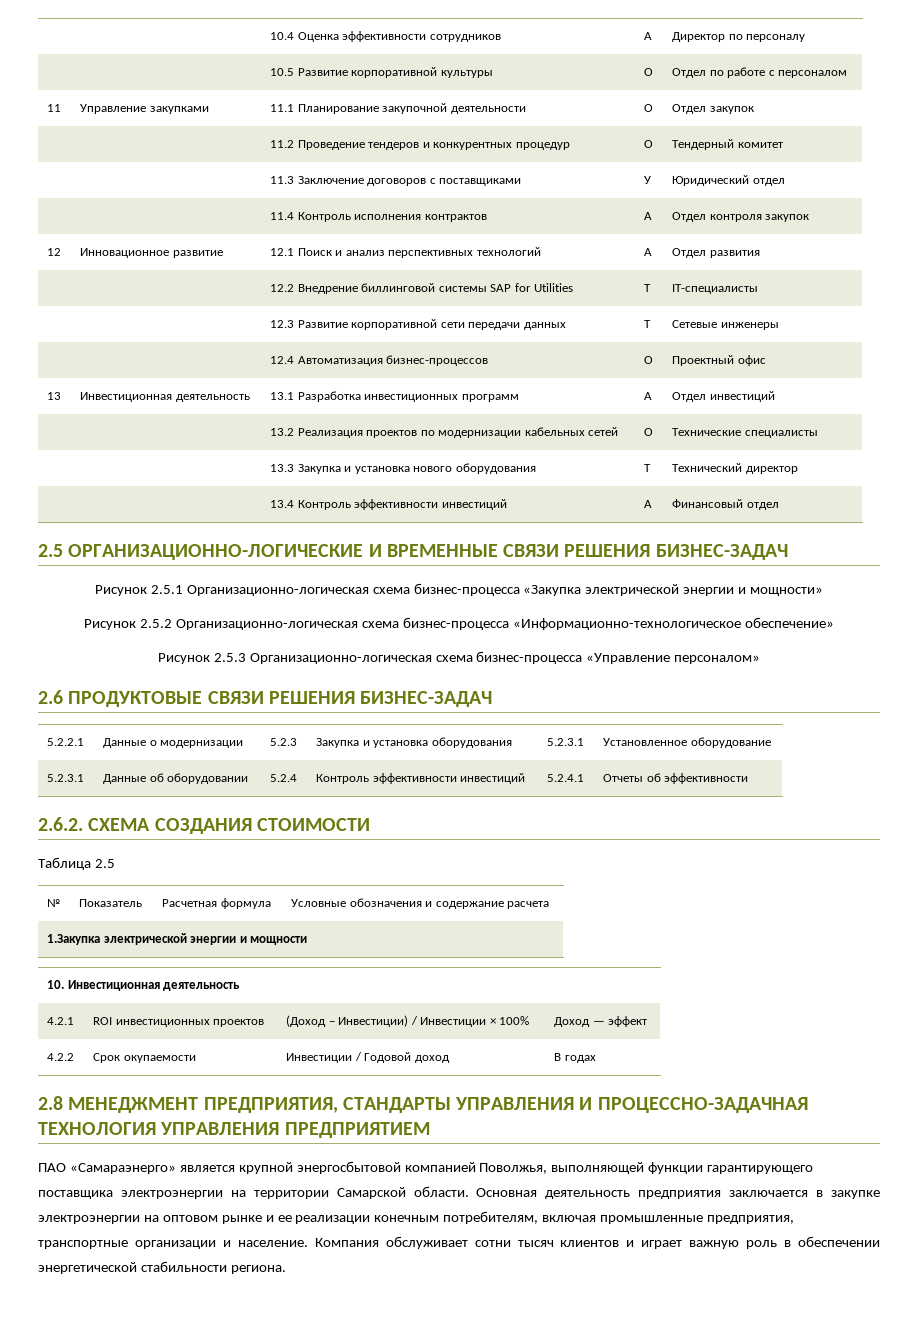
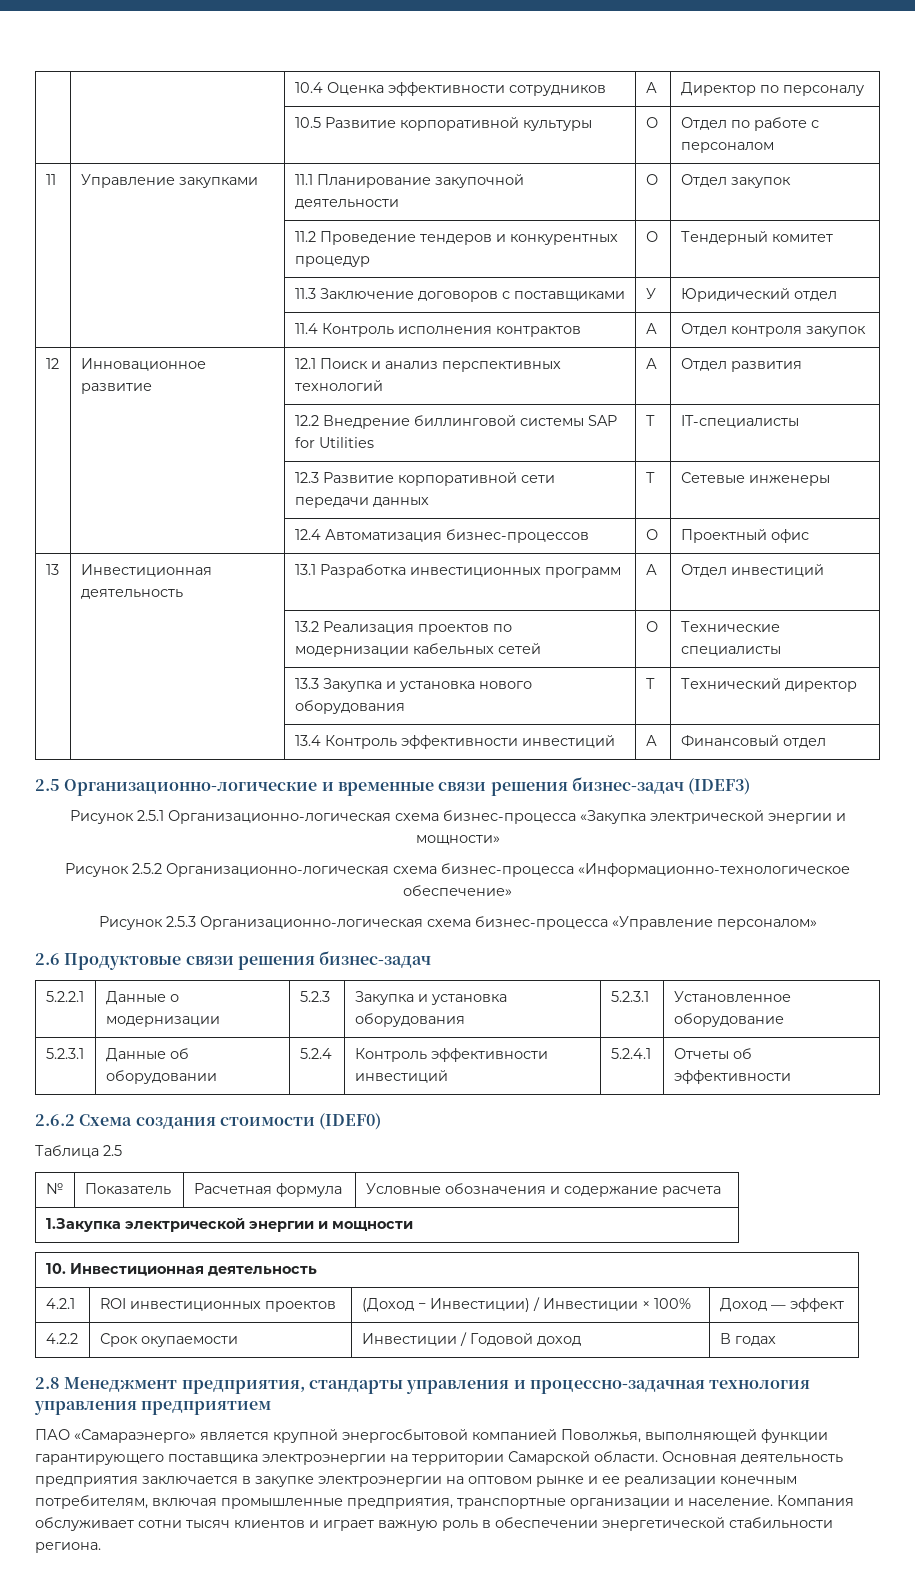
[68,544,788,560] ОРГАНИЗАЦИОННО-ЛОГИЧЕСКИЕ И ВРЕМЕННЫЕ СВЯЗИ РЕШЕНИЯ БИЗНЕС-ЗАДАЧ -> [64,777,751,796] Организационно-логические и временные связи решения бизнес-задач (IDEF3)
[68,691,493,707] ПРОДУКТОВЫЕ СВЯЗИ РЕШЕНИЯ БИЗНЕС-ЗАДАЧ -> [64,951,432,970] Продуктовые связи решения бизнес-задач
[38,817,370,834] 2.6.2. СХЕМА СОЗДАНИЯ СТОИМОСТИ -> [35,1113,382,1130] 2.6.2 Схема создания стоимости (IDEF0)
[68,1097,808,1113] [38,1122,430,1138] МЕНЕДЖМЕНТ ПРЕДПРИЯТИЯ, СТАНДАРТЫ УПРАВЛЕНИЯ И ПРОЦЕССНО-ЗАДАЧНАЯ ТЕХНОЛОГИЯ УПРАВЛЕНИЯ ПРЕДПРИЯТИЕМ -> [64,1377,811,1394] [34,1401,272,1415] Менеджмент предприятия, стандарты управления и процессно-задачная технология управления предприятием

